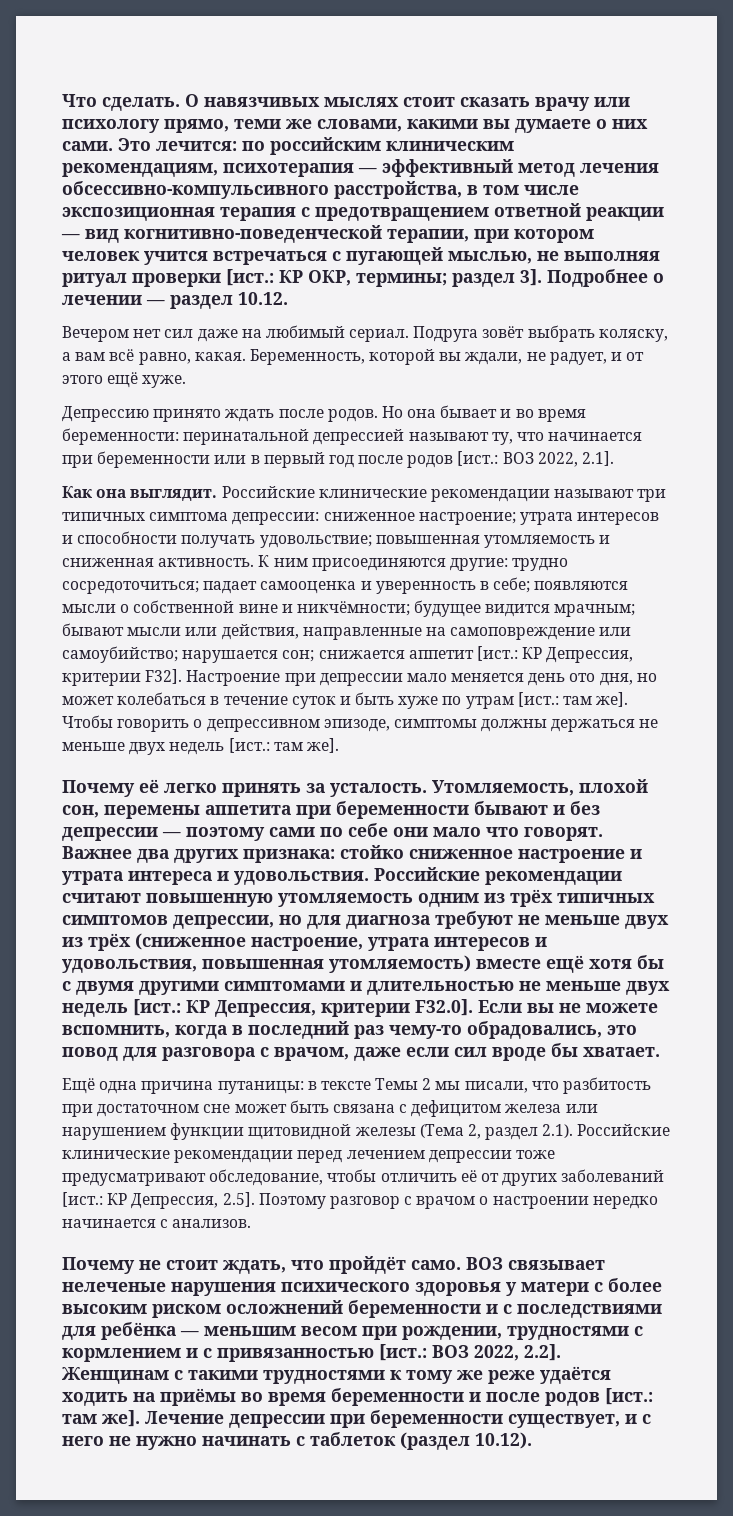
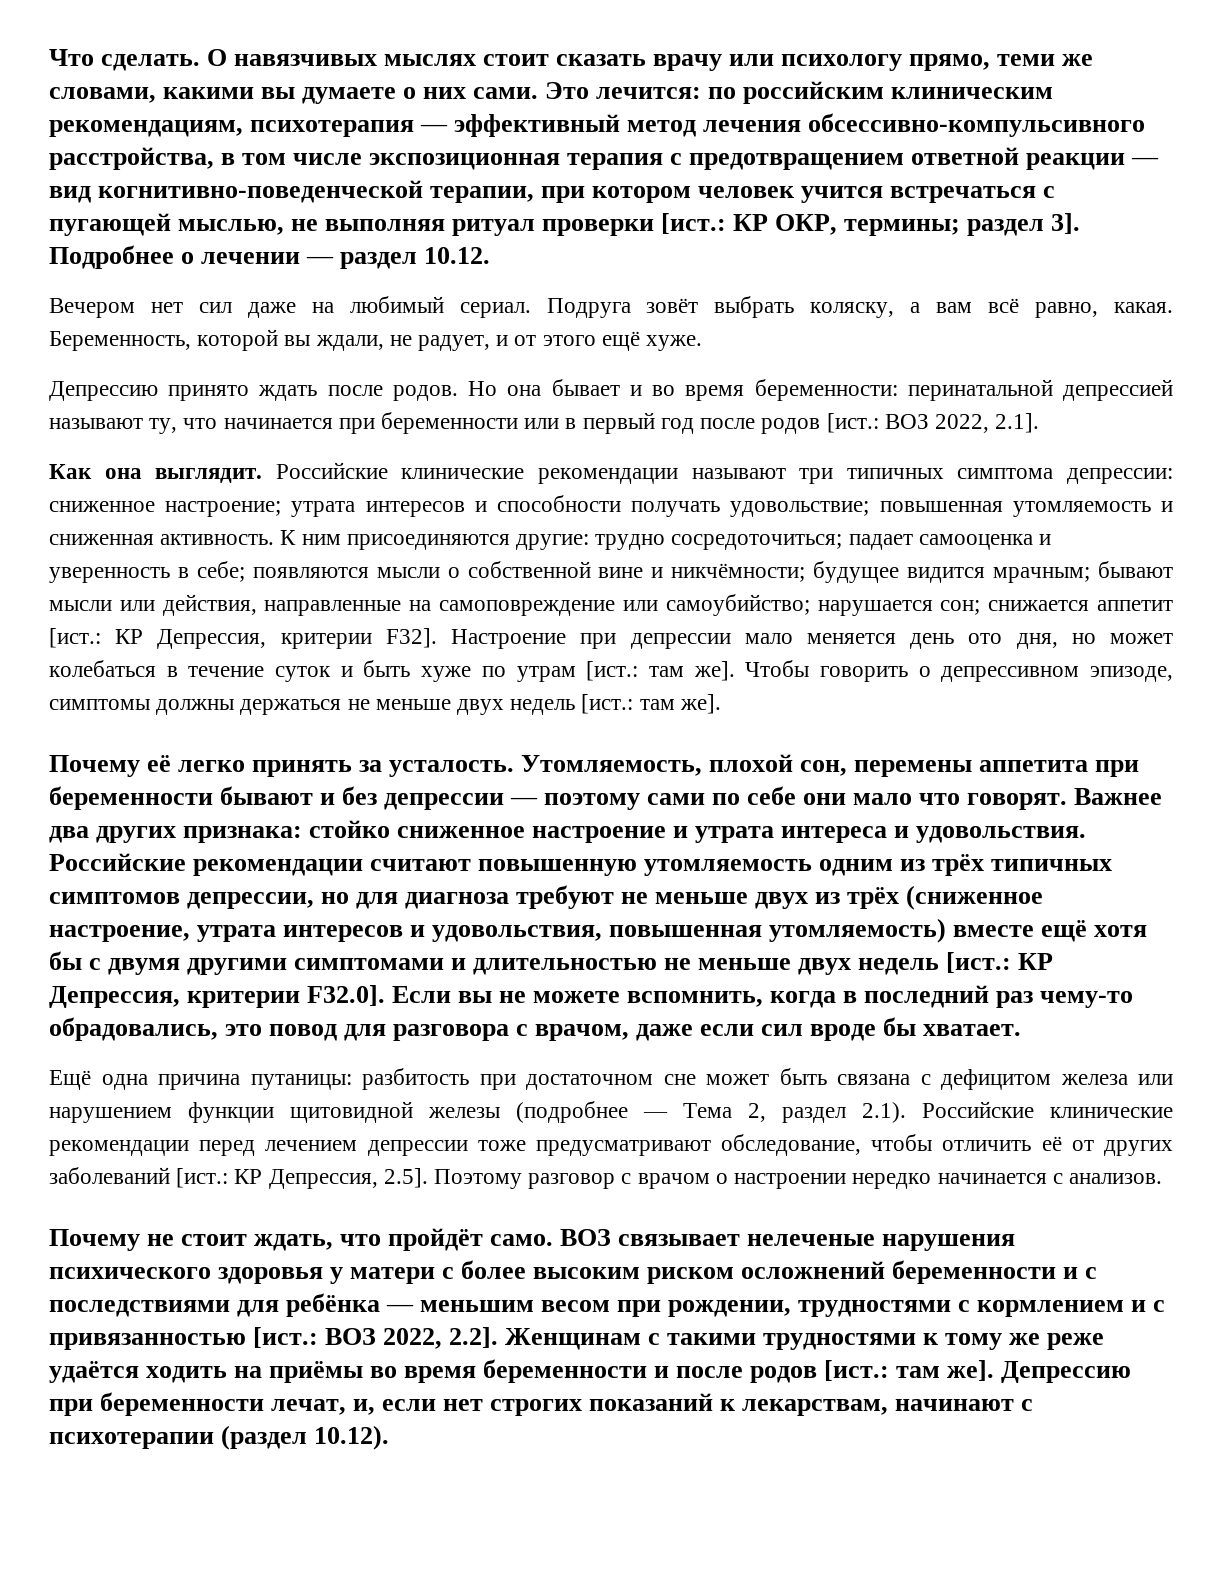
[307,1078,559,1093] в тексте Темы 2 мы писали, что -> (352, 1082) none
[419,1124,464,1138] (Тема -> [516,1101,732,1123] (подробнее — Тема
[145,1410,651,1428] [62,1432,396,1450] Лечение депрессии при беременности существует, и с него не нужно начинать с таблеток -> [1001,1361,1132,1383] [49,1392,1034,1416] [49,1432,214,1449] Депрессию при беременности лечат, и, если нет строгих показаний к лекарствам, начинают с психотерапии

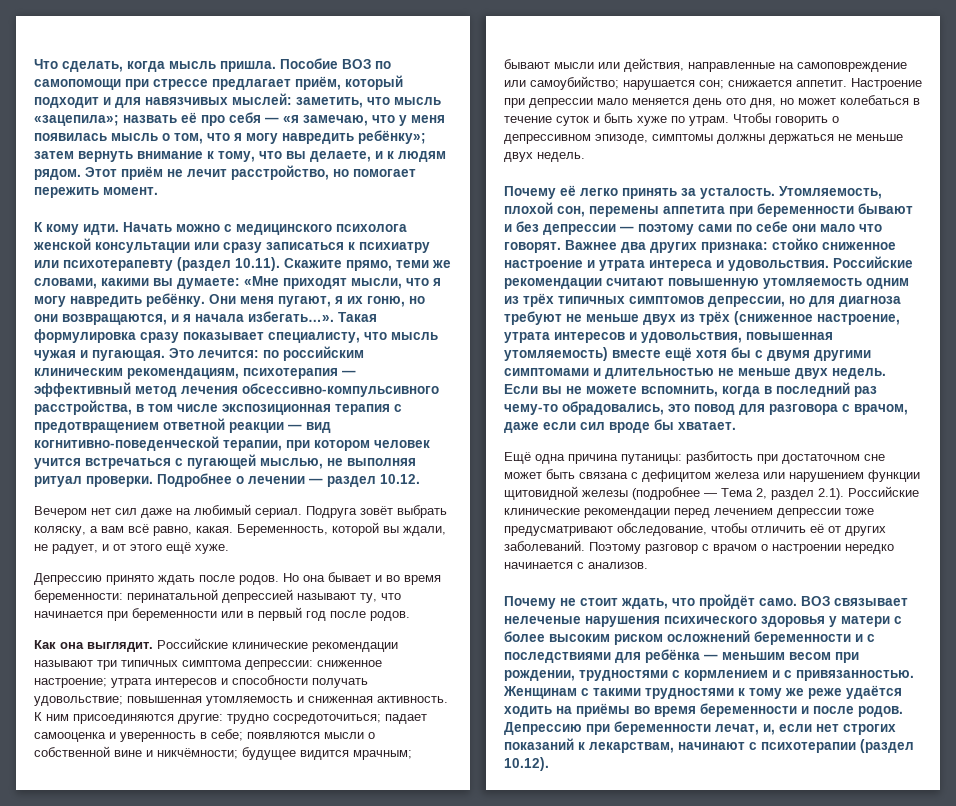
[101,49,903,71] сделать. О навязчивых мыслях стоит сказать врачу или психологу -> [62,58,391,72] [34,75,403,90] [34,93,441,108] [34,112,445,126] [34,130,426,144] [34,151,446,162] [34,165,416,180] [34,187,158,198] [34,222,407,235] [33,238,430,253] [34,257,342,271] сделать, когда мысль пришла. Пособие ВОЗ по самопомощи при стрессе предлагает приём, который подходит и для навязчивых мыслей: заметить, что мысль «зацепила»; назвать её про себя — «я замечаю, что у меня появилась мысль о том, что я могу навредить ребёнку»; затем вернуть внимание к тому, что вы делаете, и к людям рядом. Этот приём не лечит расстройство, но помогает пережить момент. // К кому идти. Начать можно с медицинского психолога женской консультации или сразу записаться к психиатру или психотерапевту (раздел 10.11). Скажите
[302,87,539,104] думаете о них сами. -> [177,276,441,289] [34,293,425,307] [34,311,377,325] [34,329,438,343] [34,350,165,361] думаете: «Мне приходят мысли, что я могу навредить ребёнку. Они меня пугают, я их гоню, но они возвращаются, и я начала избегать…». Такая формулировка сразу показывает специалисту, что мысль чужая и пугающая.
[542,213,1081,236] проверки [ист.: КР ОКР, термины; раздел 3]. -> [86,476,153,487] проверки.
[761,413,1040,434] родов [ист.: ВОЗ 2022, 2.1]. -> [370,611,410,621] родов.
[1097,600,1174,611] [49,628,437,649] аппетит [ист.: КР Депрессия, критерии F32]. -> [796,80,847,87] аппетит.
[516,661,735,682] утрам [ист.: там же]. -> [689,116,729,126] утрам.
[510,694,721,715] недель [ист.: там же]. -> [537,152,585,162] недель.
[858,952,1054,975] [49,985,386,1008] недель [ист.: КР Депрессия, критерии F32.0]. -> [832,368,886,379] недель.
[49,1167,428,1189] заболеваний [ист.: КР Депрессия, 2.5]. -> [504,540,585,551] заболеваний.
[49,1327,499,1350] привязанностью [ист.: ВОЗ 2022, 2.2]. -> [796,670,914,681] привязанностью.
[750,1360,995,1383] родов [ист.: там же]. -> [858,706,903,717] родов.

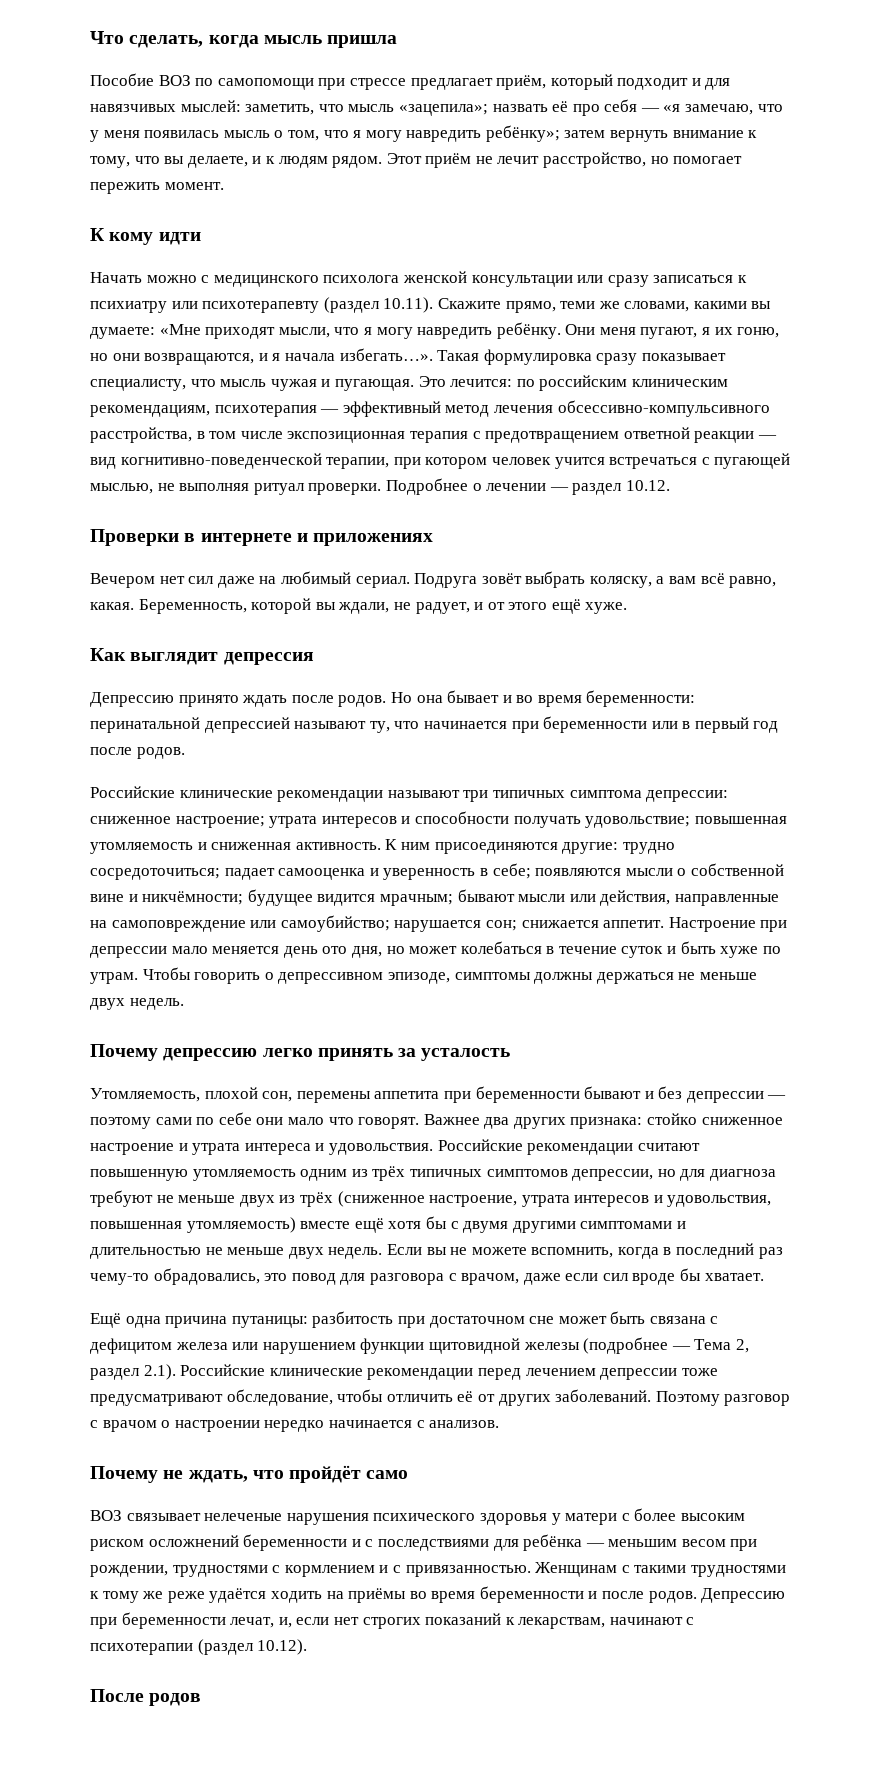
[220,61,276,72] пришла. -> [327,35,398,48] пришла //
[83,224,119,235] идти. -> [158,232,201,245] идти //
(420, 479) none -> [90,529,434,546] // Проверки в интернете и приложениях
(229, 549) none -> [90,648,314,665] // Как выглядит депрессия
[34,640,153,652] Как она выглядит. -> (185, 753) none
[560,185,576,196] её -> [163,1048,258,1061] депрессию
[700,188,775,199] усталость. -> [421,1048,511,1061] усталость //
[580,598,618,606] стоит -> (184, 1474) none
[759,598,797,606] само. -> [366,1470,409,1479] само //
(549, 764) none -> [90,1689,202,1706] // После родов

